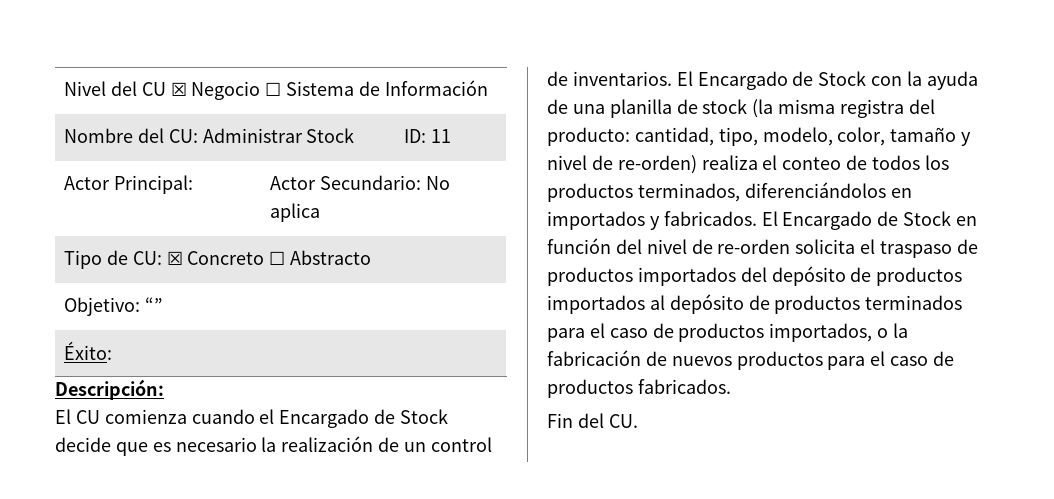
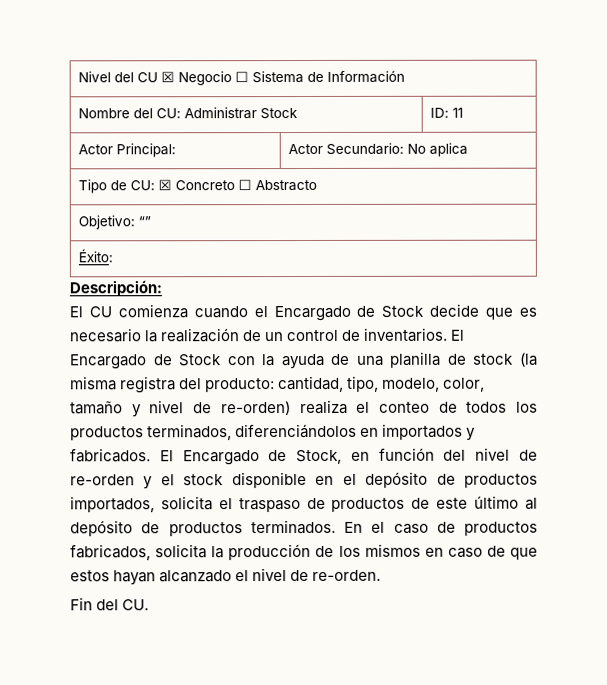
[903,211,952,226] Stock -> [296,449,343,465] Stock,
(791, 246) none -> [143,471,538,490] [70,496,155,513] y el stock disponible en el depósito de productos importados,
[637,266,963,286] [547,295,645,314] importados del depósito de productos importados -> [411,495,520,509] de este último
[865,295,963,310] [547,323,909,342] [547,350,955,370] [547,379,731,398] terminados para el caso de productos importados, o la fabricación de nuevos productos para el caso de productos fabricados. -> [250,519,538,536] [70,543,539,561] [70,568,382,586] terminados. En el caso de productos fabricados, solicita la producción de los mismos en caso de que estos hayan alcanzado el nivel de re-orden.

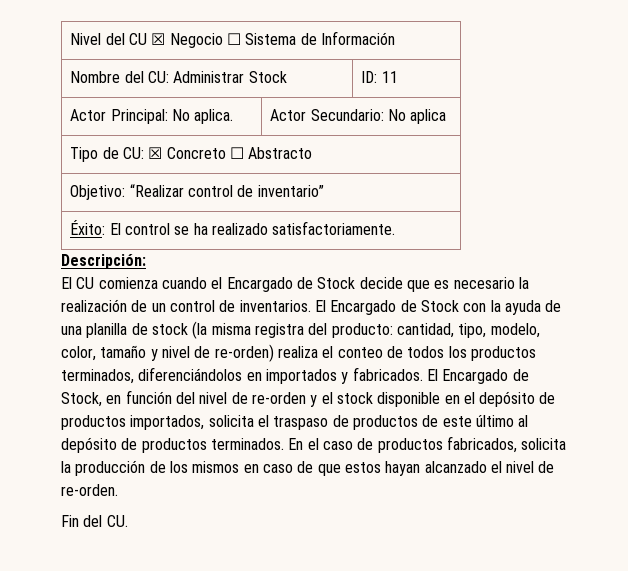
(177, 150) none -> [171,109,234,124] No aplica.
[138,216,152,227] [78,249,114,263] “” // Éxito: -> [129,184,324,197] [70,220,396,235] “Realizar control de inventario” // Éxito: El control se ha realizado satisfactoriamente.

